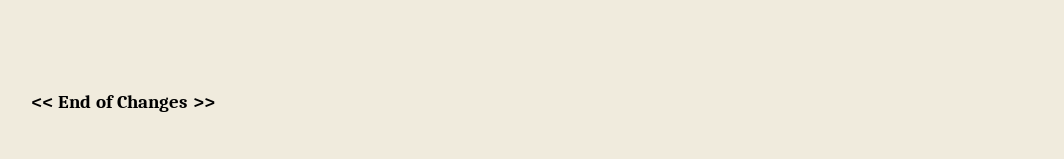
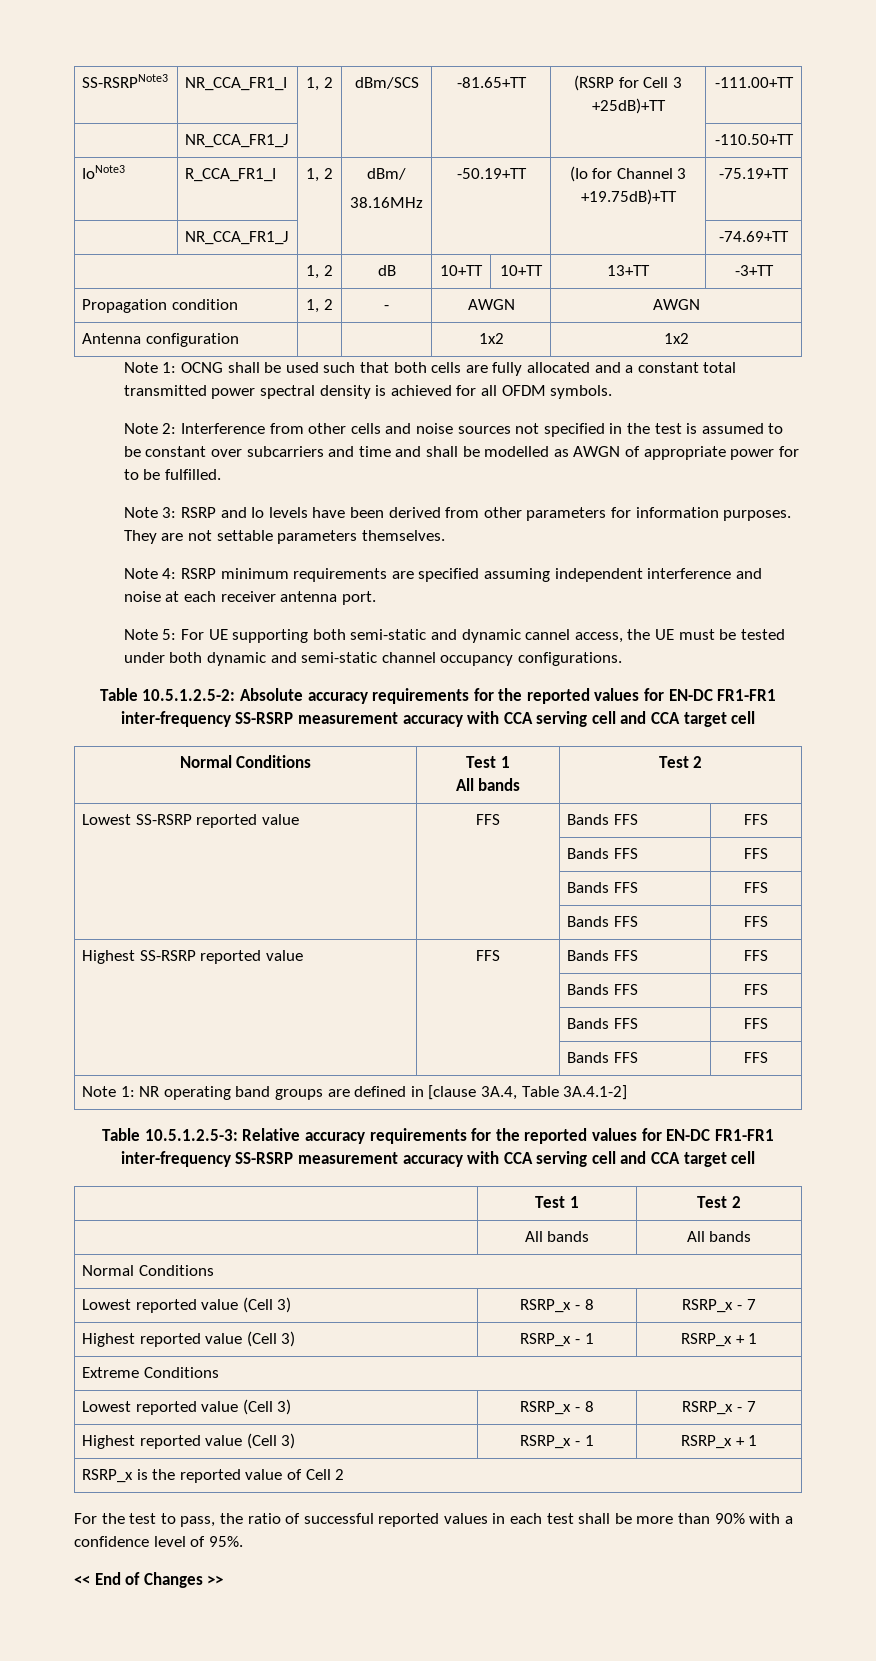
(31, 103) none -> [82,74,169,88] [185,77,288,91] [306,77,333,91] [354,77,419,89] [456,77,527,88] [574,75,682,91] [591,98,666,114] [714,77,794,88] [185,134,289,148] [714,134,794,145] [82,165,126,179] [185,168,277,182] [306,168,333,182] [367,168,406,180] [350,197,423,208] [456,168,527,179] [569,166,687,182] [580,189,677,205] [719,168,789,179] [185,231,289,245] [719,231,789,242] [306,265,333,279] [377,265,396,276] [440,265,483,276] [499,265,543,276] [607,265,650,276] [734,265,774,276] [82,299,238,313] [306,299,333,313] [384,305,389,310] [467,299,515,310] [652,299,700,310] [82,333,239,347] [478,333,504,344] [663,333,689,344] [123,362,737,376] [123,385,613,399] [123,423,784,437] [123,446,799,460] [123,469,222,480] [123,507,792,521] [123,530,445,544] [123,568,762,582] [123,591,376,605] [123,629,785,643] [123,652,622,666] [99,688,777,704] [120,711,756,727] [179,755,312,768] [466,756,510,768] [455,778,521,791] [658,756,703,768] [82,814,299,828] [476,814,500,825] [567,814,638,825] [744,814,768,825] [567,848,638,859] [744,848,768,859] [567,882,638,893] [744,882,768,893] [567,916,638,927] [744,916,768,927] [82,950,303,964] [476,950,500,961] [567,950,638,961] [744,950,768,961] [567,984,638,995] [744,984,768,995] [567,1018,638,1029] [744,1018,768,1029] [567,1052,638,1063] [744,1052,768,1063] [82,1085,628,1100] [102,1128,774,1144] [120,1151,756,1167] [535,1196,579,1208] [697,1196,741,1208] [524,1231,590,1242] [686,1231,752,1242] [82,1265,214,1276] [82,1297,292,1313] [520,1299,594,1313] [682,1299,756,1313] [82,1331,296,1347] [520,1333,594,1347] [680,1333,758,1347] [82,1367,219,1378] [82,1399,292,1415] [520,1401,594,1415] [682,1401,756,1415] [82,1433,296,1449] [520,1435,594,1449] [680,1435,758,1449] [82,1469,345,1483] [74,1513,793,1527] [74,1536,243,1547] SS-RSRPNote3 | NR_CCA_FR1_I | 1, 2 | dBm/SCS | -81.65+TT | (RSRP for Cell 3 +25dB)+TT | -111.00+TT // | NR_CCA_FR1_J | | | | | -110.50+TT // IoNote3 | R_CCA_FR1_I | 1, 2 | dBm/ // 38.16MHz | -50.19+TT | (Io for Channel 3 +19.75dB)+TT | -75.19+TT // | NR_CCA_FR1_J | | | | | -74.69+TT // | 1, 2 | dB | 10+TT | 10+TT | 13+TT | -3+TT // Propagation condition | 1, 2 | - | AWGN | AWGN // Antenna configuration | | | 1x2 | 1x2 // Note 1: OCNG shall be used such that both cells are fully allocated and a constant total transmitted power spectral density is achieved for all OFDM symbols. // Note 2: Interference from other cells and noise sources not specified in the test is assumed to be constant over subcarriers and time and shall be modelled as AWGN of appropriate power for to be fulfilled. // Note 3: RSRP and Io levels have been derived from other parameters for information purposes. They are not settable parameters themselves. // Note 4: RSRP minimum requirements are specified assuming independent interference and noise at each receiver antenna port. // Note 5: For UE supporting both semi-static and dynamic cannel access, the UE must be tested under both dynamic and semi-static channel occupancy configurations. // Table 10.5.1.2.5-2: Absolute accuracy requirements for the reported values for EN-DC FR1-FR1 inter-frequency SS-RSRP measurement accuracy with CCA serving cell and CCA target cell // Normal Conditions | Test 1 // All bands | Test 2 // Lowest SS-RSRP reported value | FFS | Bands FFS | FFS // | | Bands FFS | FFS // | | Bands FFS | FFS // | | Bands FFS | FFS // Highest SS-RSRP reported value | FFS | Bands FFS | FFS // | | Bands FFS | FFS // | | Bands FFS | FFS // | | Bands FFS | FFS // Note 1: NR operating band groups are defined in [clause 3A.4, Table 3A.4.1-2] // Table 10.5.1.2.5-3: Relative accuracy requirements for the reported values for EN-DC FR1-FR1 inter-frequency SS-RSRP measurement accuracy with CCA serving cell and CCA target cell // | Test 1 | Test 2 // | All bands | All bands // Normal Conditions // Lowest reported value (Cell 3) | RSRP_x - 8 | RSRP_x - 7 // Highest reported value (Cell 3) | RSRP_x - 1 | RSRP_x + 1 // Extreme Conditions // Lowest reported value (Cell 3) | RSRP_x - 8 | RSRP_x - 7 // Highest reported value (Cell 3) | RSRP_x - 1 | RSRP_x + 1 // RSRP_x is the reported value of Cell 2 // For the test to pass, the ratio of successful reported values in each test shall be more than 90% with a confidence level of 95%. //

